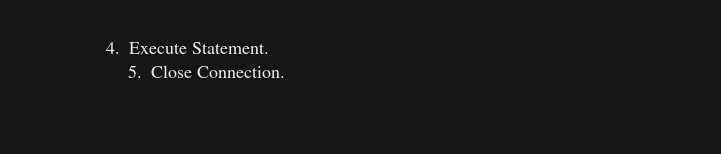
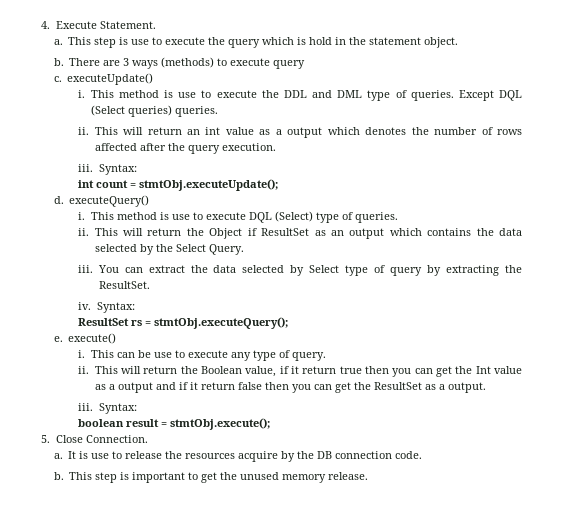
[127,65,285,78] 5. Close Connection. -> [53,37,459,48] [53,57,306,69] [53,73,154,85] [78,90,522,101] [90,105,218,117] [78,127,523,138] [94,143,276,154] [78,164,137,175] [78,179,279,191] [53,195,150,207] [78,211,398,223] [78,228,522,239] [94,244,244,255] [78,265,522,276] [98,281,150,289] [78,302,135,313] [78,317,289,329] [53,333,117,344] [78,350,326,361] [78,366,523,377] [94,382,486,393] [78,403,137,414] [78,418,271,430] [41,435,148,443] [53,451,423,462] [53,472,369,483] a. This step is use to execute the query which is hold in the statement object. // b. There are 3 ways (methods) to execute query // c. executeUpdate() // i. This method is use to execute the DDL and DML type of queries. Except DQL (Select queries) queries. // ii. This will return an int value as a output which denotes the number of rows affected after the query execution. // iii. Syntax: // int count = stmtObj.executeUpdate(); // d. executeQuery() // i. This method is use to execute DQL (Select) type of queries. // ii. This will return the Object if ResultSet as an output which contains the data selected by the Select Query. // iii. You can extract the data selected by Select type of query by extracting the ResultSet. // iv. Syntax: // ResultSet rs = stmtObj.executeQuery(); // e. execute() // i. This can be use to execute any type of query. // ii. This will return the Boolean value, if it return true then you can get the Int value as a output and if it return false then you can get the ResultSet as a output. // iii. Syntax: // boolean result = stmtObj.execute(); // 5. Close Connection. // a. It is use to release the resources acquire by the DB connection code. // b. This step is important to get the unused memory release.

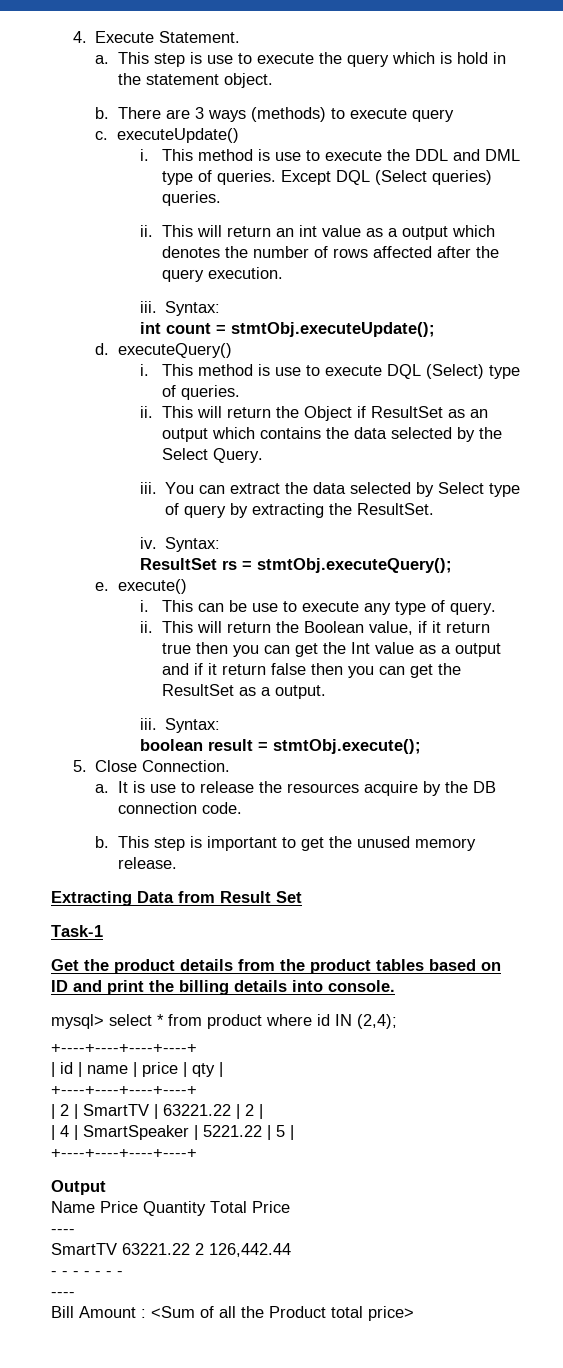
(369, 476) none -> [51,891,302,906] [51,925,103,937] [51,959,501,974] [51,980,395,995] [51,1014,397,1029] [51,1044,197,1053] [51,1062,223,1077] [51,1086,197,1095] [51,1104,263,1119] [51,1125,294,1140] [51,1149,197,1158] [51,1180,106,1195] [51,1201,290,1216] [51,1229,75,1234] [51,1243,291,1257] [51,1271,123,1276] [51,1292,75,1297] [51,1306,414,1321] // Extracting Data from Result Set // Task-1 // Get the product details from the product tables based on ID and print the billing details into console. // mysql> select * from product where id IN (2,4); // +----+----+----+----+ // | id | name | price | qty | // +----+----+----+----+ // | 2 | SmartTV | 63221.22 | 2 | // | 4 | SmartSpeaker | 5221.22 | 5 | // +----+----+----+----+ // Output // Name Price Quantity Total Price // ---- // SmartTV 63221.22 2 126,442.44 // - - - - - - - // ---- // Bill Amount : <Sum of all the Product total price>

